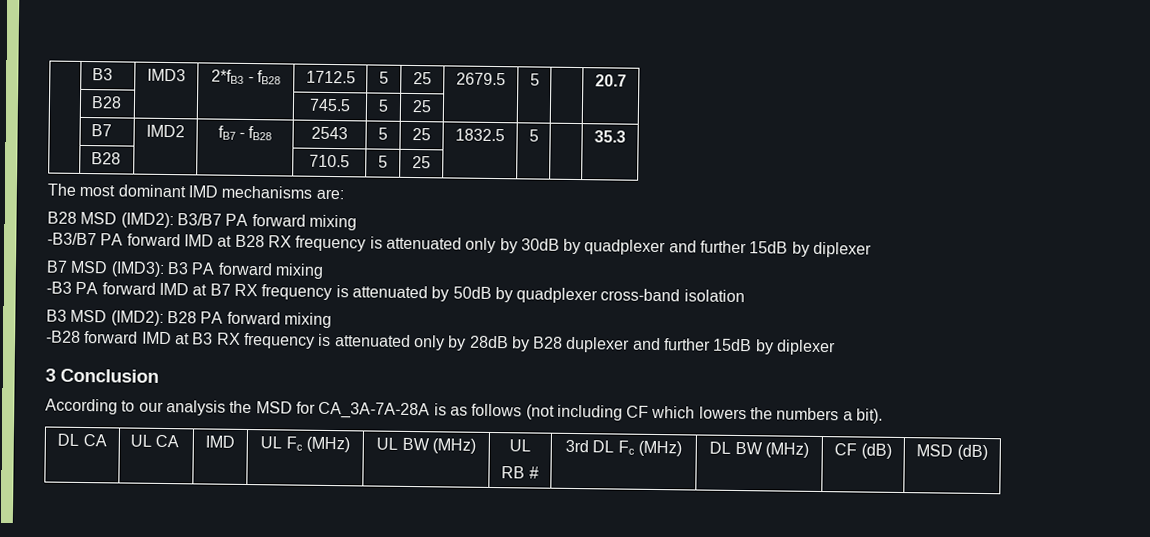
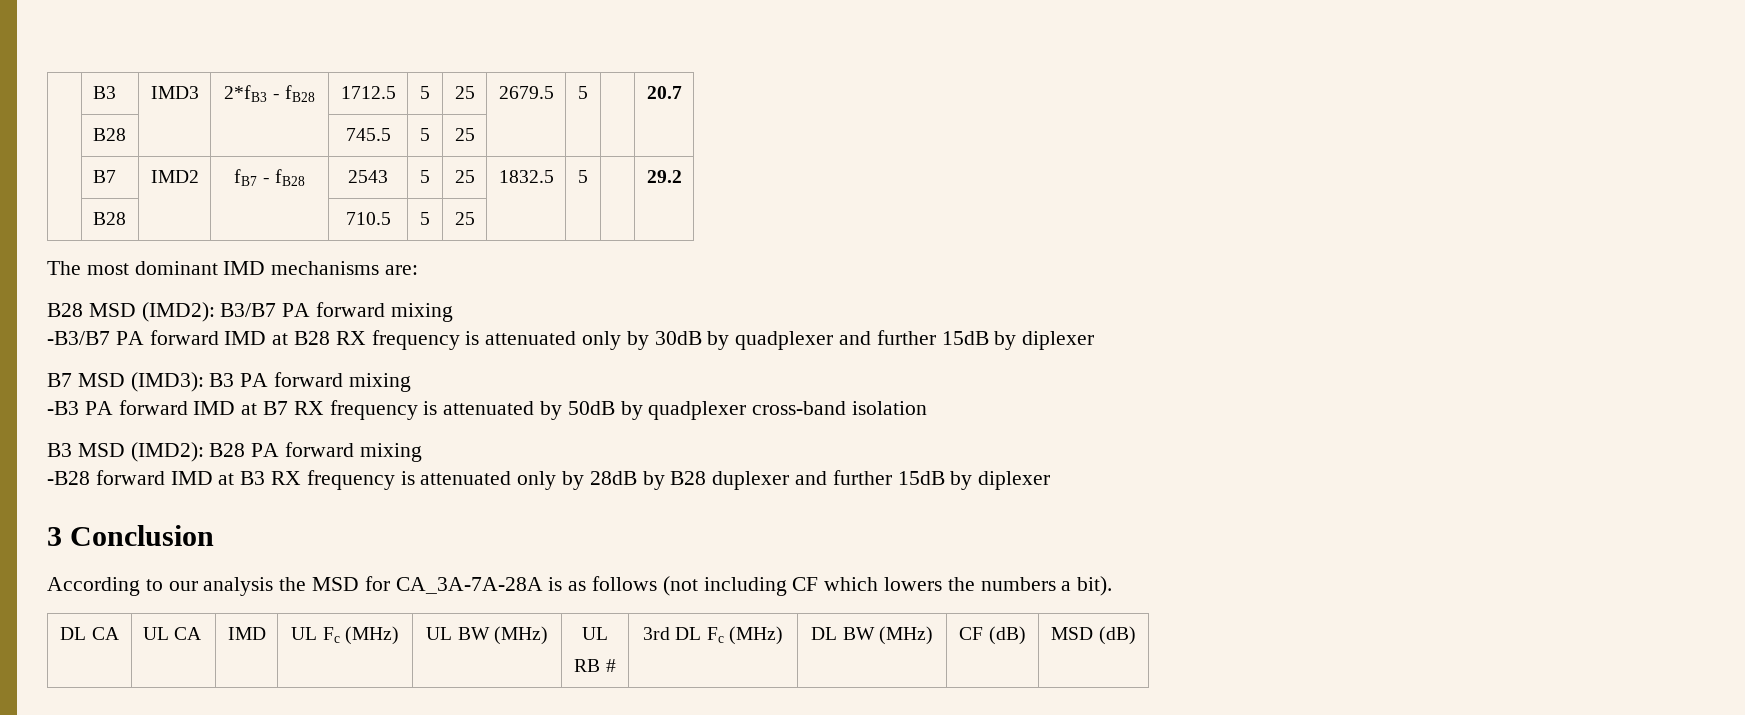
[594,130,626,143] 35.3 -> [646,170,682,183] 29.2

